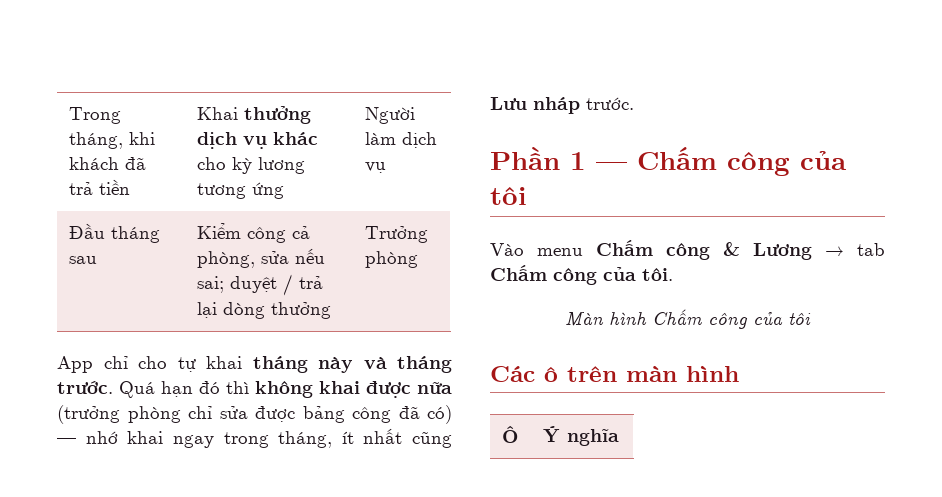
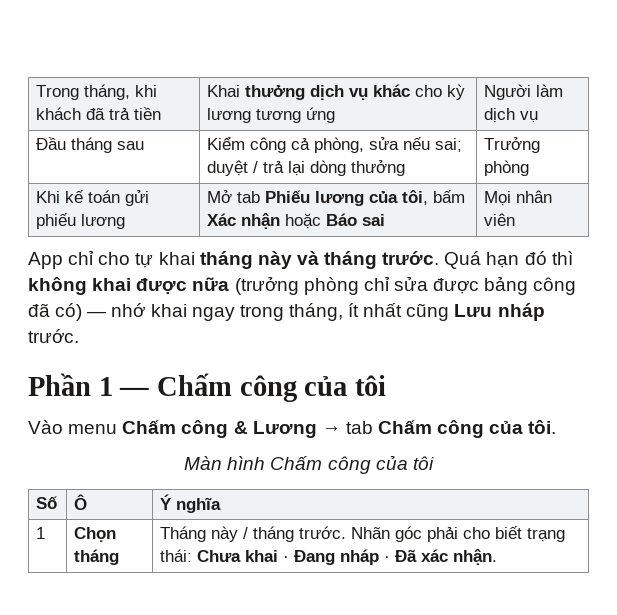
(419, 259) none -> [36,190,150,206] [36,213,126,229] [207,190,466,206] [207,213,386,229] [484,190,553,206] [484,213,516,226] // Khi kế toán gửi phiếu lương | Mở tab Phiếu lương của tôi, bấm Xác nhận hoặc Báo sai | Mọi nhân viên
[490,365,739,382] [502,425,519,443] [543,426,620,446] // Các ô trên màn hình // Ô | Ý nghĩa -> [36,496,58,509] [74,494,88,510] [160,494,222,513] [36,527,46,539] [74,527,117,542] [74,549,120,565] [160,526,566,542] [160,549,498,565] // Số | Ô | Ý nghĩa // 1 | Chọn tháng | Tháng này / tháng trước. Nhãn góc phải cho biết trạng thái: Chưa khai · Đang nháp · Đã xác nhận.

